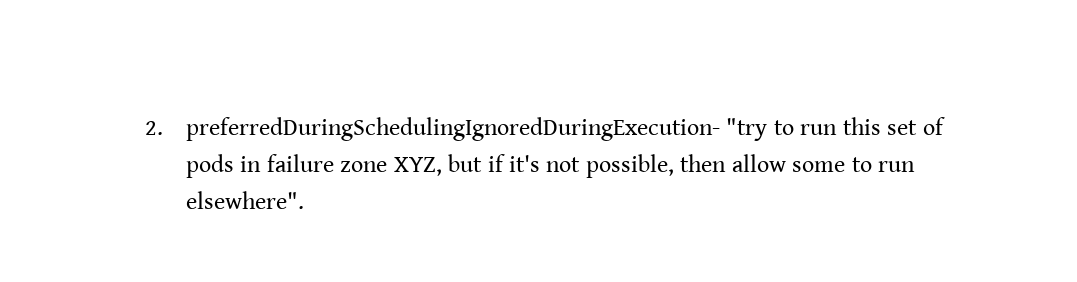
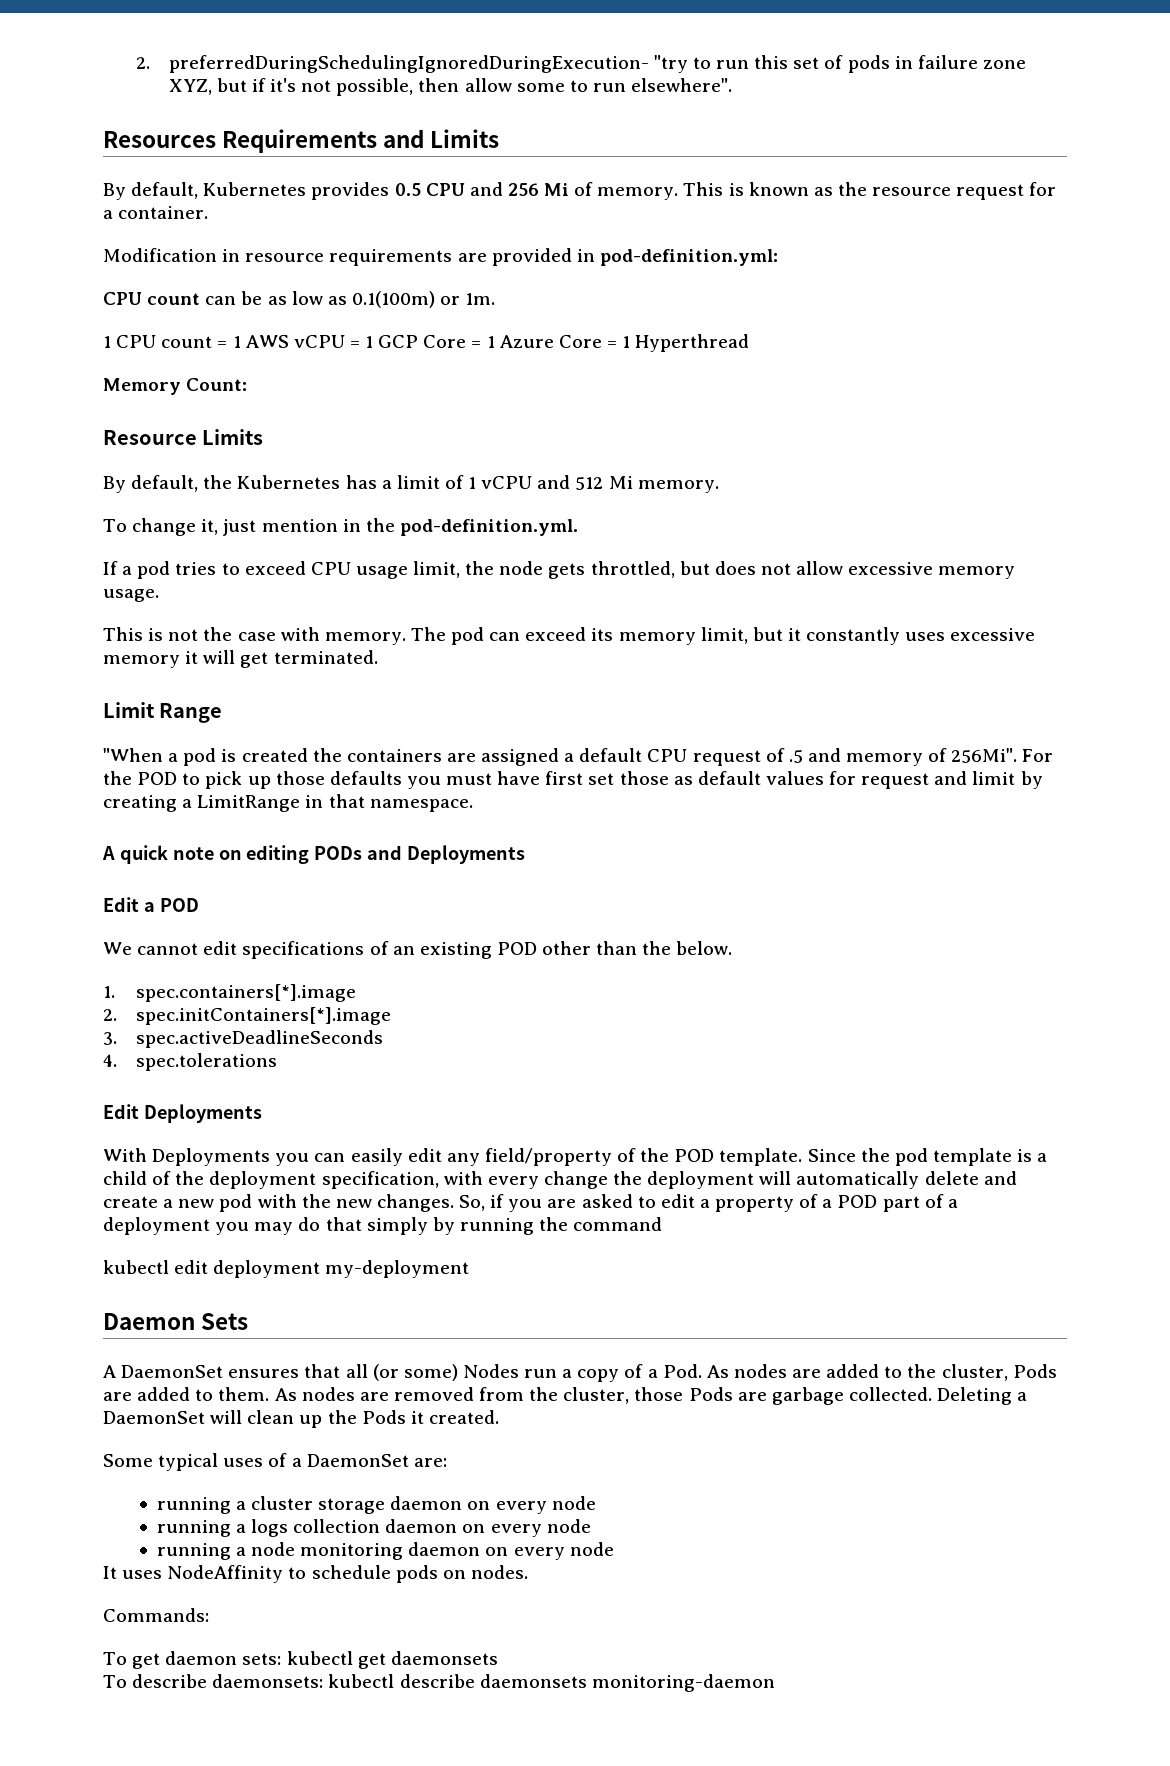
(304, 200) none -> [103,129,500,153] [103,182,1057,200] [103,206,209,219] [103,248,778,266] [103,291,496,308] [103,334,750,352] [103,378,248,395] [103,429,264,445] [103,475,719,493] [103,518,578,536] [103,561,1016,579] [103,589,159,602] [103,627,1036,645] [103,650,378,668] [103,702,223,723] [103,748,1054,766] [103,771,1043,789] [103,794,473,812] [102,845,526,864] [103,897,199,912] [103,941,733,959] [103,984,356,1002] [103,1007,391,1025] [103,1030,383,1048] [103,1053,277,1071] [103,1104,262,1123] [103,1148,1048,1166] [103,1171,1017,1189] [103,1194,958,1212] [103,1217,663,1235] [103,1260,470,1278] [103,1313,249,1330] [103,1364,1057,1382] [103,1387,1028,1405] [103,1410,499,1428] [103,1453,447,1471] [156,1496,596,1514] [156,1519,591,1537] [156,1542,614,1560] [103,1565,528,1583] [103,1608,209,1622] [103,1651,498,1669] [103,1674,775,1692] // Resources Requirements and Limits // By default, Kubernetes provides 0.5 CPU and 256 Mi of memory. This is known as the resource request for a container. // Modification in resource requirements are provided in pod-definition.yml: // CPU count can be as low as 0.1(100m) or 1m. // 1 CPU count = 1 AWS vCPU = 1 GCP Core = 1 Azure Core = 1 Hyperthread // Memory Count: // Resource Limits // By default, the Kubernetes has a limit of 1 vCPU and 512 Mi memory. // To change it, just mention in the pod-definition.yml. // If a pod tries to exceed CPU usage limit, the node gets throttled, but does not allow excessive memory usage. // This is not the case with memory. The pod can exceed its memory limit, but it constantly uses excessive memory it will get terminated. // Limit Range // "When a pod is created the containers are assigned a default CPU request of .5 and memory of 256Mi". For the POD to pick up those defaults you must have first set those as default values for request and limit by creating a LimitRange in that namespace. // A quick note on editing PODs and Deployments // Edit a POD // We cannot edit specifications of an existing POD other than the below. // 1. spec.containers[*].image // 2. spec.initContainers[*].image // 3. spec.activeDeadlineSeconds // 4. spec.tolerations // Edit Deployments // With Deployments you can easily edit any field/property of the POD template. Since the pod template is a child of the deployment specification, with every change the deployment will automatically delete and create a new pod with the new changes. So, if you are asked to edit a property of a POD part of a deployment you may do that simply by running the command // kubectl edit deployment my-deployment // Daemon Sets // A DaemonSet ensures that all (or some) Nodes run a copy of a Pod. As nodes are added to the cluster, Pods are added to them. As nodes are removed from the cluster, those Pods are garbage collected. Deleting a DaemonSet will clean up the Pods it created. // Some typical uses of a DaemonSet are: // running a cluster storage daemon on every node // running a logs collection daemon on every node // running a node monitoring daemon on every node // It uses NodeAffinity to schedule pods on nodes. // Commands: // To get daemon sets: kubectl get daemonsets // To describe daemonsets: kubectl describe daemonsets monitoring-daemon

